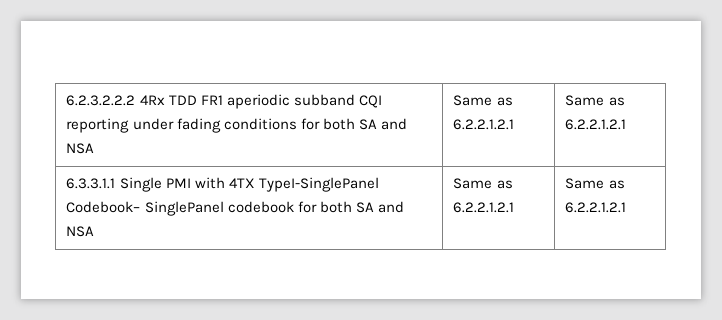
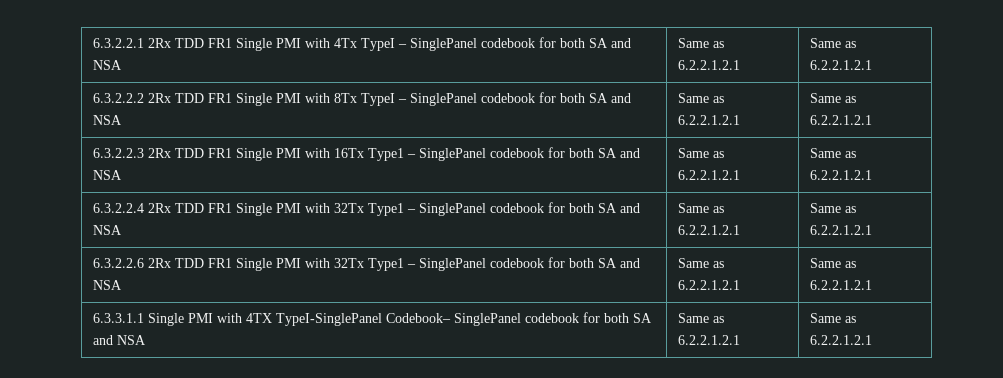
[66,94,382,109] [66,118,297,133] 6.2.3.2.2.2 4Rx TDD FR1 aperiodic subband CQI reporting under fading conditions -> [93,37,632,51] [93,60,123,70] [678,38,725,48] [678,60,741,70] [810,38,857,48] [810,60,873,70] [93,92,632,106] [93,115,123,125] [678,93,725,103] [678,115,741,125] [810,93,857,103] [810,115,873,125] [93,147,641,161] [93,170,123,180] [678,148,725,158] [678,170,741,180] [810,148,857,158] [810,170,873,180] [93,202,641,216] [93,225,123,235] [678,203,725,213] [678,225,741,235] [810,203,857,213] [810,225,873,235] [93,258,545,271] 6.3.2.2.1 2Rx TDD FR1 Single PMI with 4Tx TypeI – SinglePanel codebook for both SA and NSA | Same as 6.2.2.1.2.1 | Same as 6.2.2.1.2.1 // 6.3.2.2.2 2Rx TDD FR1 Single PMI with 8Tx TypeI – SinglePanel codebook for both SA and NSA | Same as 6.2.2.1.2.1 | Same as 6.2.2.1.2.1 // 6.3.2.2.3 2Rx TDD FR1 Single PMI with 16Tx Type1 – SinglePanel codebook for both SA and NSA | Same as 6.2.2.1.2.1 | Same as 6.2.2.1.2.1 // 6.3.2.2.4 2Rx TDD FR1 Single PMI with 32Tx Type1 – SinglePanel codebook for both SA and NSA | Same as 6.2.2.1.2.1 | Same as 6.2.2.1.2.1 // 6.3.2.2.6 2Rx TDD FR1 Single PMI with 32Tx Type1 – SinglePanel codebook

